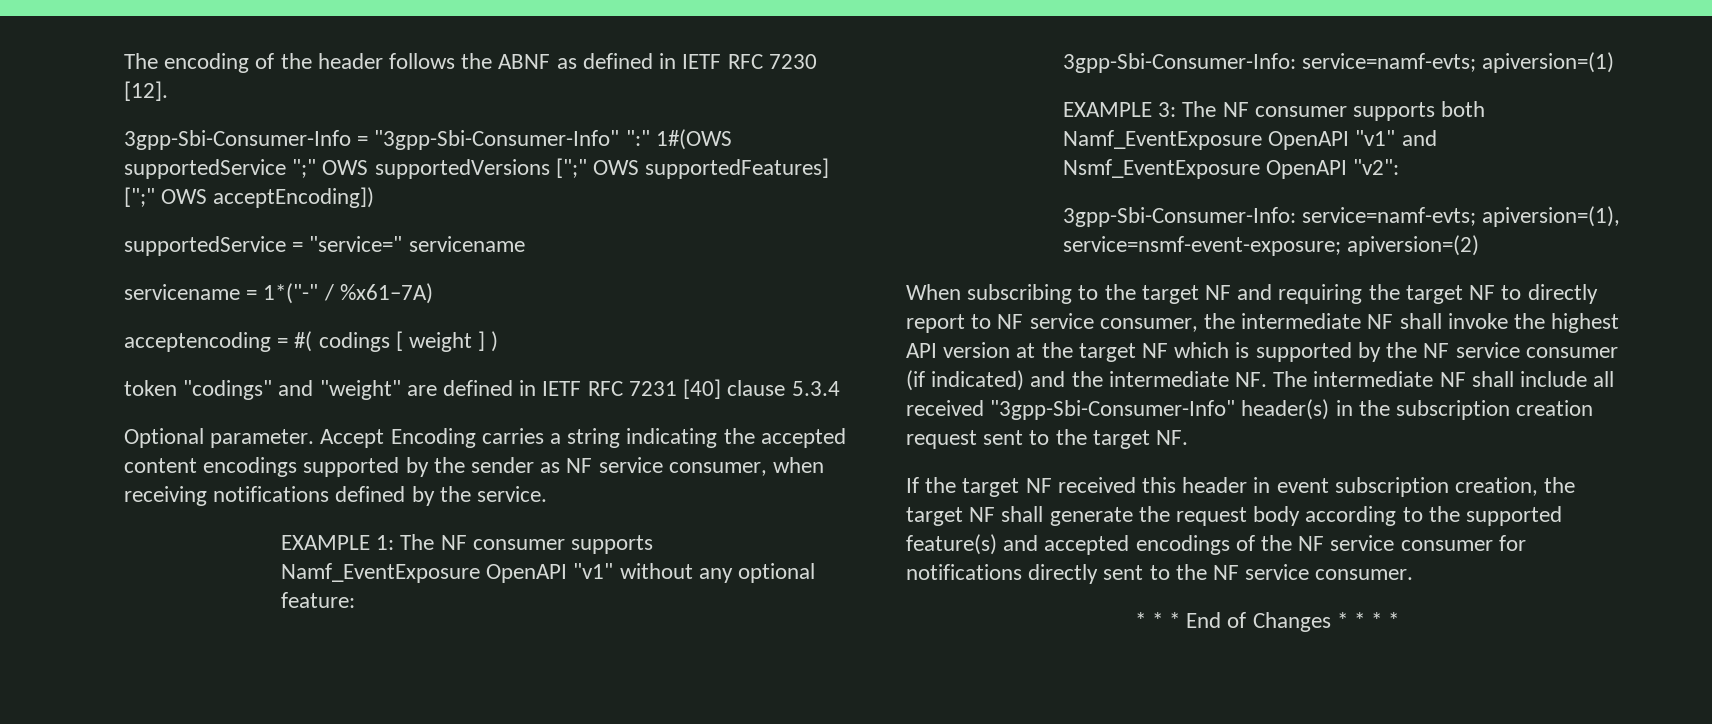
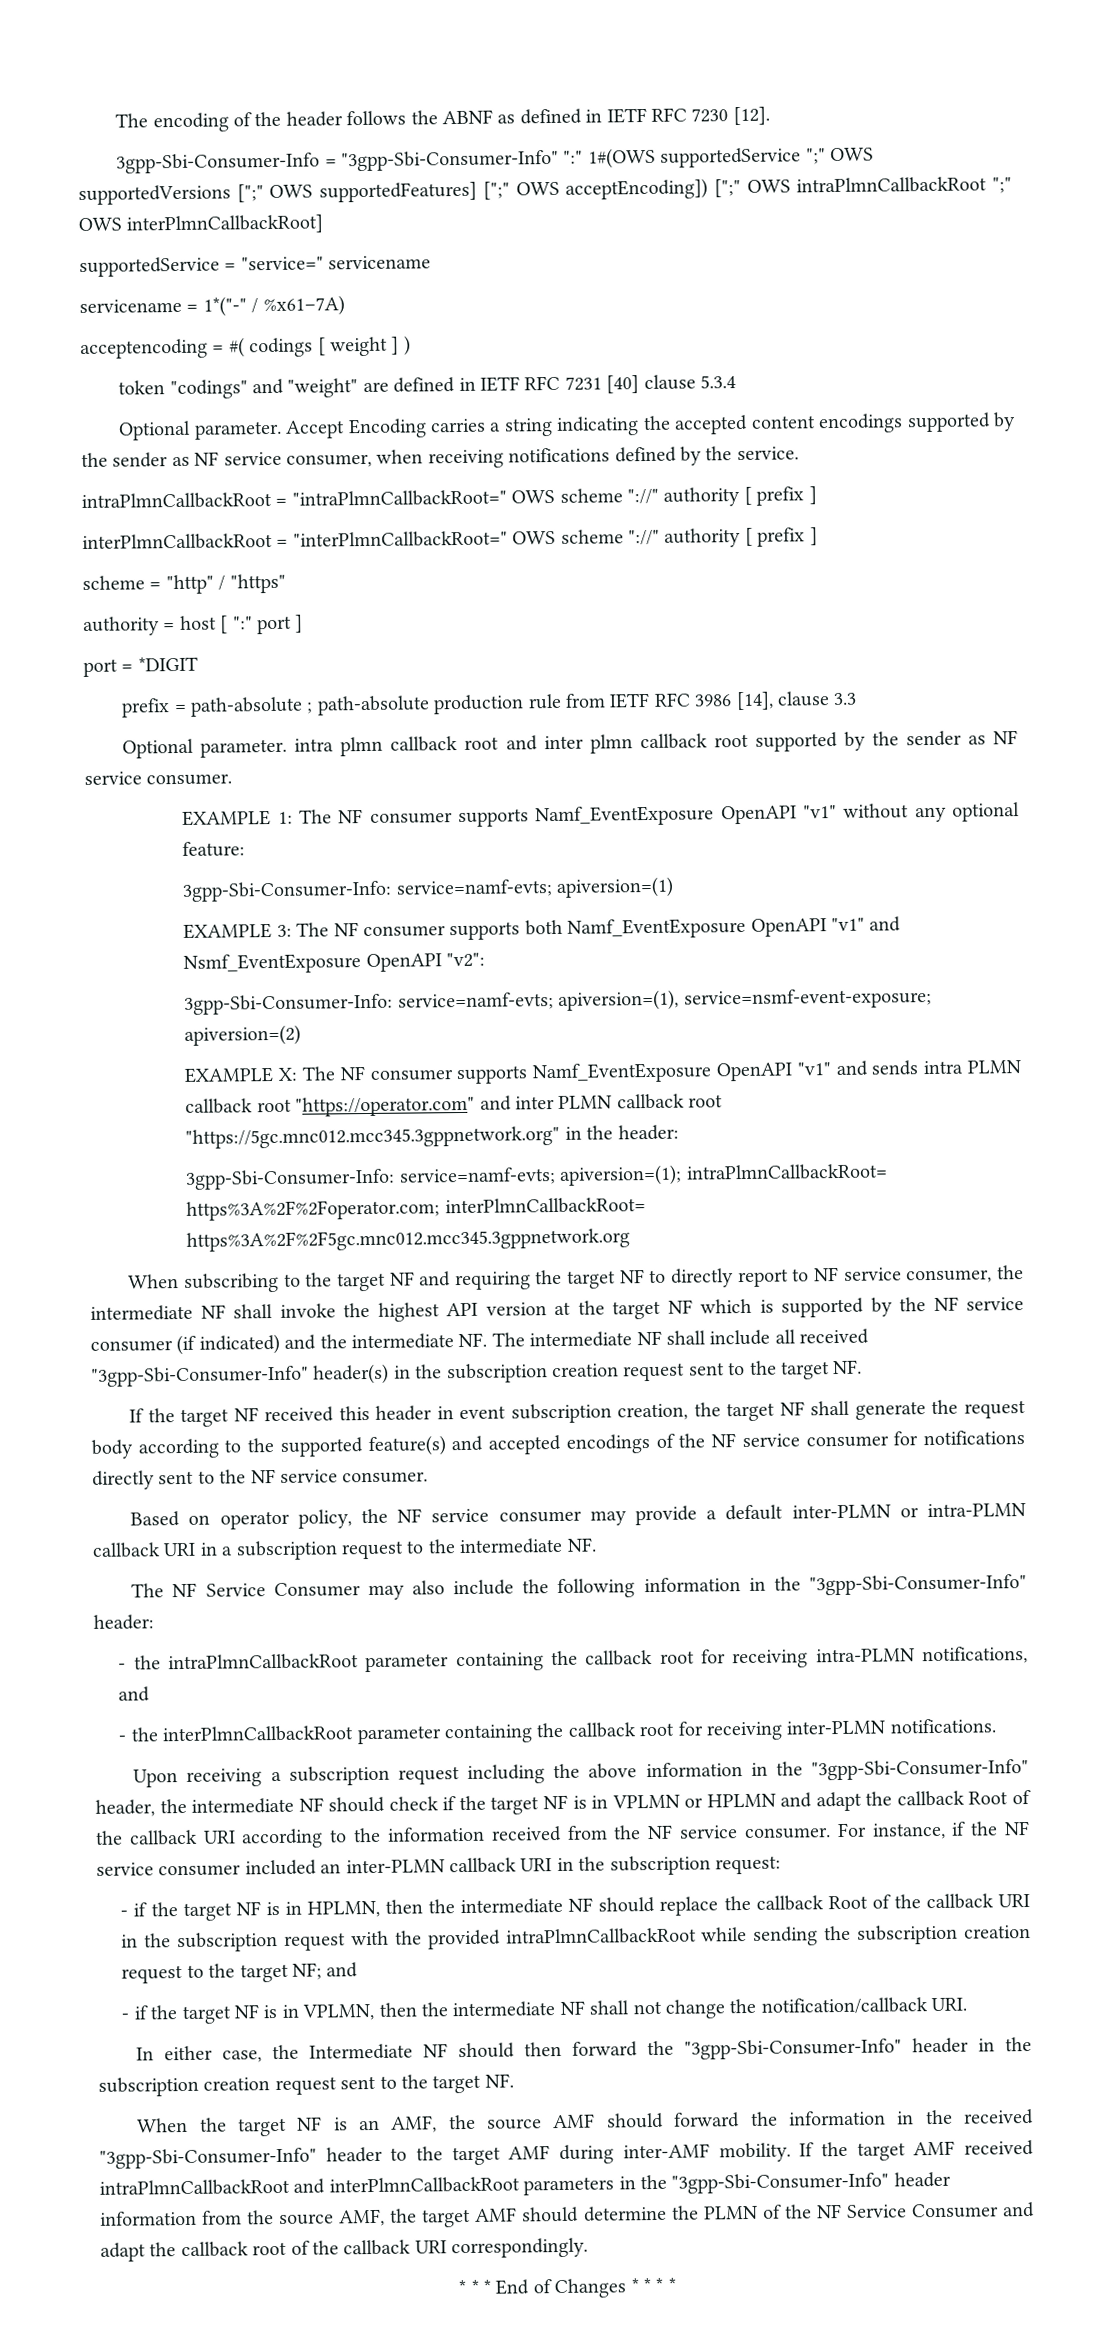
(375, 197) none -> [713,176,1013,198] [78,214,324,235] [";" OWS intraPlmnCallbackRoot ";" OWS interPlmnCallbackRoot]
(548, 494) none -> [81,486,817,510] [82,527,818,551] [82,573,286,595] [83,614,304,636] [83,656,198,677] [121,691,858,718] [122,730,1018,759] [84,771,233,786] // intraPlmnCallbackRoot = "intraPlmnCallbackRoot=" OWS scheme "://" authority [ prefix ] // interPlmnCallbackRoot = "interPlmnCallbackRoot=" OWS scheme "://" authority [ prefix ] // scheme = "http" / "https" // authority = host [ ":" port ] // port = *DIGIT // prefix = path-absolute ; path-absolute production rule from IETF RFC 3986 [14], clause 3.3 // Optional parameter. intra plmn callback root and inter plmn callback root supported by the sender as NF service consumer.
(1480, 245) none -> [184,1060,1022,1085] [185,1093,724,1117] [185,1124,679,1149] [185,1163,888,1190] [186,1197,646,1221] [186,1228,631,1252] // EXAMPLE X: The NF consumer supports Namf_EventExposure OpenAPI "v1" and sends intra PLMN callback root "https://operator.com" and inter PLMN callback root "https://5gc.mnc012.mcc345.3gppnetwork.org" in the header: // 3gpp-Sbi-Consumer-Info: service=namf-evts; apiversion=(1); intraPlmnCallbackRoot= https%3A%2F%2Foperator.com; interPlmnCallbackRoot= https%3A%2F%2F5gc.mnc012.mcc345.3gppnetwork.org
(1414, 574) none -> [130,1503,1027,1530] [92,1537,597,1561] [131,1573,1028,1601] [93,1614,154,1630] [118,1646,1028,1673] [118,1686,151,1702] [118,1718,996,1745] [133,1759,1029,1788] [95,1789,1031,1817] [95,1820,1031,1849] [96,1855,781,1877] [120,1893,1031,1922] [121,1924,1031,1953] [121,1962,359,1984] [121,1997,968,2025] [136,2036,1033,2063] [98,2073,514,2097] [137,2108,1034,2137] [99,2139,1035,2169] [99,2171,951,2196] [100,2201,1035,2228] [100,2237,589,2262] // Based on operator policy, the NF service consumer may provide a default inter-PLMN or intra-PLMN callback URI in a subscription request to the intermediate NF. // The NF Service Consumer may also include the following information in the "3gpp-Sbi-Consumer-Info" header: // - the intraPlmnCallbackRoot parameter containing the callback root for receiving intra-PLMN notifications, and // - the interPlmnCallbackRoot parameter containing the callback root for receiving inter-PLMN notifications. // Upon receiving a subscription request including the above information in the "3gpp-Sbi-Consumer-Info" header, the intermediate NF should check if the target NF is in VPLMN or HPLMN and adapt the callback Root of the callback URI according to the information received from the NF service consumer. For instance, if the NF service consumer included an inter-PLMN callback URI in the subscription request: // - if the target NF is in HPLMN, then the intermediate NF should replace the callback Root of the callback URI in the subscription request with the provided intraPlmnCallbackRoot while sending the subscription creation request to the target NF; and // - if the target NF is in VPLMN, then the intermediate NF shall not change the notification/callback URI. // In either case, the Intermediate NF should then forward the "3gpp-Sbi-Consumer-Info" header in the subscription creation request sent to the target NF. // When the target NF is an AMF, the source AMF should forward the information in the received "3gpp-Sbi-Consumer-Info" header to the target AMF during inter-AMF mobility. If the target AMF received intraPlmnCallbackRoot and interPlmnCallbackRoot parameters in the "3gpp-Sbi-Consumer-Info" header information from the source AMF, the target AMF should determine the PLMN of the NF Service Consumer and adapt the callback root of the callback URI correspondingly.

